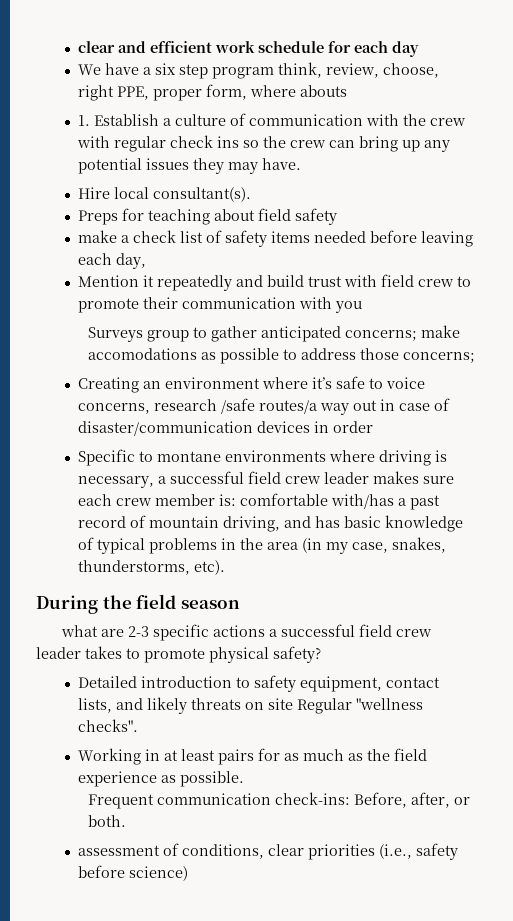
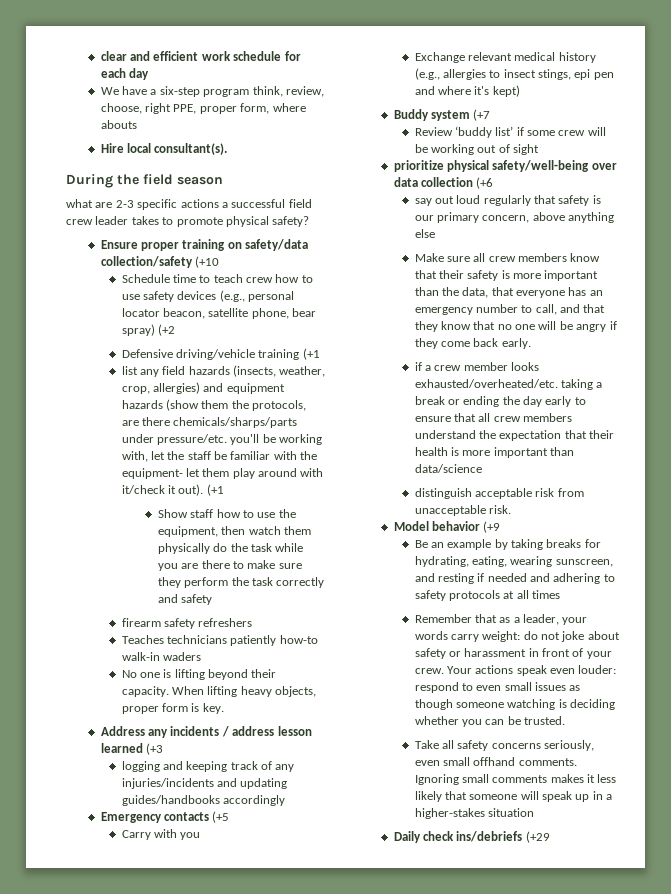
[155,63,209,79] six step -> [159,86,200,97] six-step
[78,113,467,126] [77,135,451,152] [78,158,302,174] [78,187,252,202] [78,208,338,225] [78,230,474,247] [78,253,147,269] [78,274,472,291] [78,297,363,313] [88,325,461,342] [88,348,476,364] [78,376,426,393] [78,398,451,415] [78,421,374,436] [78,449,448,466] [78,471,455,488] [78,493,441,510] [78,515,464,532] [78,537,447,554] [78,560,226,575] 1. Establish a culture of communication with the crew with regular check ins so the crew can bring up any potential issues they may have. // Hire local consultant(s). // Preps for teaching about field safety // make a check list of safety items needed before leaving each day, // Mention it repeatedly and build trust with field crew to promote their communication with you // Surveys group to gather anticipated concerns; make accomodations as possible to address those concerns; // Creating an environment where it’s safe to voice concerns, research /safe routes/a way out in case of disaster/communication devices in order // Specific to montane environments where driving is necessary, a successful field crew leader makes sure each crew member is: comfortable with/has a past record of mountain driving, and has basic knowledge of typical problems in the area (in my case, snakes, thunderstorms, etc). -> [100,143,228,155] Hire local consultant(s).
[78,675,441,692] [78,697,424,714] [78,719,139,732] [78,748,428,765] [78,771,245,787] [88,792,471,809] [88,815,127,827] [78,843,459,860] [78,865,189,881] Detailed introduction to safety equipment, contact lists, and likely threats on site Regular "wellness checks". // Working in at least pairs for as much as the field experience as possible. // Frequent communication check-ins: Before, after, or both. // assessment of conditions, clear priorities (i.e., safety before science) -> [100,239,309,251] [100,256,220,268] [121,274,313,283] [121,290,295,302] [121,308,317,319] [121,324,175,336] [121,348,320,360] [121,365,326,377] [121,382,285,394] [121,399,307,411] [121,417,298,428] [121,434,323,445] [121,451,318,462] [121,468,324,479] [121,484,224,496] [157,509,296,518] [157,526,311,537] [157,543,304,554] [157,560,302,571] [157,577,325,588] [157,594,213,605] [121,618,253,629] [121,635,318,646] [121,652,201,661] [121,669,277,680] [121,686,317,697] [121,703,224,714] [100,726,312,738] [100,743,164,755] [121,761,295,772] [121,778,288,789] [121,795,285,806] [100,811,230,823] [121,829,201,840] [414,52,596,63] [414,68,614,80] [414,85,520,97] [393,109,491,121] [414,126,606,138] [414,144,540,155] [393,160,617,172] [393,177,494,189] [414,195,601,206] [414,212,615,223] [414,229,435,238] [414,253,601,262] [414,270,599,281] [414,287,603,298] [414,304,606,315] [414,321,617,332] [414,338,531,349] [414,362,540,371] [414,379,603,390] [414,396,586,407] [414,413,573,422] [414,430,615,441] [414,447,575,458] [414,464,482,473] [414,488,584,499] [414,505,511,516] [393,521,501,533] [414,539,601,550] [414,556,613,567] [414,573,615,584] [414,590,561,601] [414,614,588,625] [414,631,620,642] [414,648,612,659] [414,665,617,676] [414,682,581,693] [414,699,616,710] [414,716,566,727] [414,740,595,751] [414,757,577,766] [414,774,617,785] [414,791,613,802] [414,808,534,819] [393,831,550,843] Ensure proper training on safety/data collection/safety (+10 // Schedule time to teach crew how to use safety devices (e.g., personal locator beacon, satellite phone, bear spray) (+2 // Defensive driving/vehicle training (+1 // list any field hazards (insects, weather, crop, allergies) and equipment hazards (show them the protocols, are there chemicals/sharps/parts under pressure/etc. you'll be working with, let the staff be familiar with the equipment- let them play around with it/check it out). (+1 // Show staff how to use the equipment, then watch them physically do the task while you are there to make sure they perform the task correctly and safety // firearm safety refreshers // Teaches technicians patiently how-to walk-in waders // No one is lifting beyond their capacity. When lifting heavy objects, proper form is key. // Address any incidents / address lesson learned (+3 // logging and keeping track of any injuries/incidents and updating guides/handbooks accordingly // Emergency contacts (+5 // Carry with you // Exchange relevant medical history (e.g., allergies to insect stings, epi pen and where it's kept) // Buddy system (+7 // Review ‘buddy list’ if some crew will be working out of sight // prioritize physical safety/well-being over data collection (+6 // say out loud regularly that safety is our primary concern, above anything else // Make sure all crew members know that their safety is more important than the data, that everyone has an emergency number to call, and that they know that no one will be angry if they come back early. // if a crew member looks exhausted/overheated/etc. taking a break or ending the day early to ensure that all crew members understand the expectation that their health is more important than data/science // distinguish acceptable risk from unacceptable risk. // Model behavior (+9 // Be an example by taking breaks for hydrating, eating, wearing sunscreen, and resting if needed and adhering to safety protocols at all times // Remember that as a leader, your words carry weight: do not joke about safety or harassment in front of your crew. Your actions speak even louder: respond to even small issues as though someone watching is deciding whether you can be trusted. // Take all safety concerns seriously, even small offhand comments. Ignoring small comments makes it less likely that someone will speak up in a higher-stakes situation // Daily check ins/debriefs (+29

